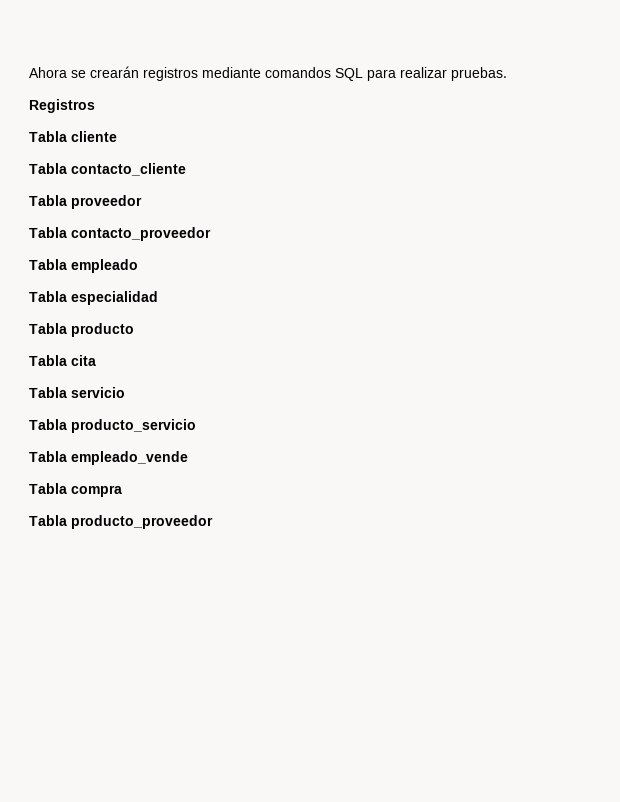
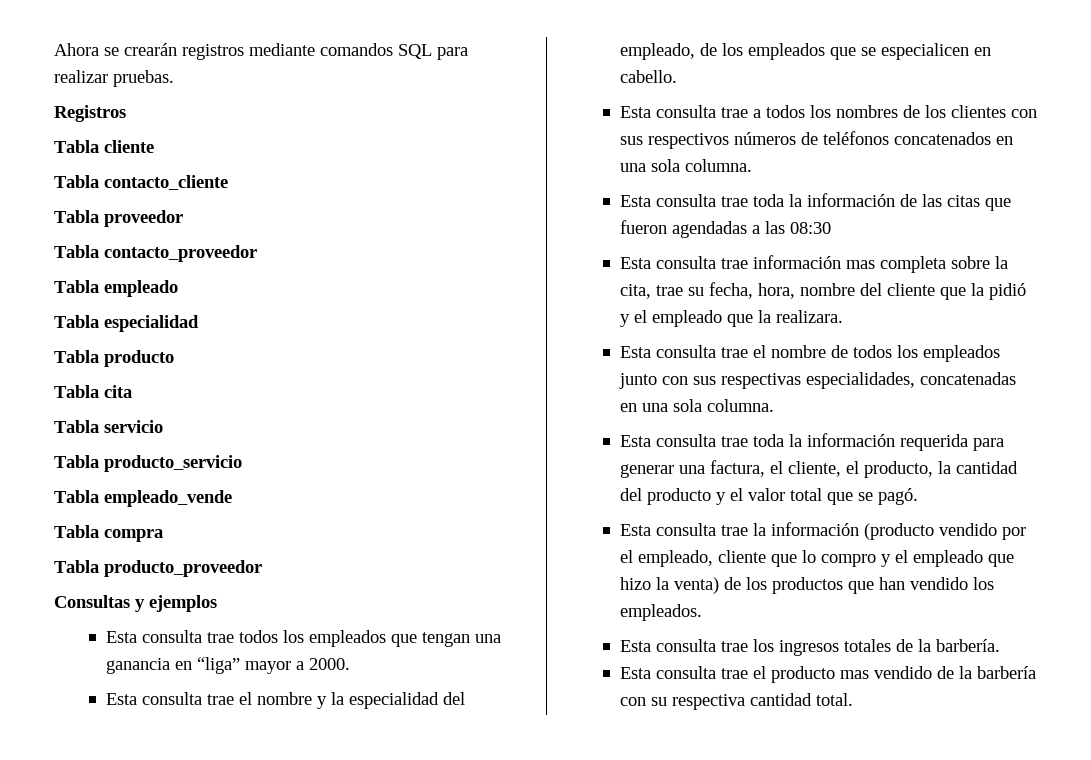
(213, 522) none -> [54,595,217,612] [105,630,501,647] [105,657,350,674] [105,692,465,709] [619,43,991,60] [619,70,677,83] [619,105,1037,118] [619,131,1013,149] [619,159,752,172] [619,193,1011,211] [619,220,831,238] [619,255,1008,273] [619,282,1026,300] [619,310,843,327] [619,345,1000,362] [618,372,1016,389] [619,399,774,412] [619,433,1004,451] [619,460,1018,478] [619,488,918,505] [619,522,1026,540] [619,550,1014,567] [619,577,994,594] [619,604,702,621] [619,639,1000,656] [619,666,1036,683] [619,693,853,710] // Consultas y ejemplos // Esta consulta trae todos los empleados que tengan una ganancia en “liga” mayor a 2000. // Esta consulta trae el nombre y la especialidad del empleado, de los empleados que se especialicen en cabello. // Esta consulta trae a todos los nombres de los clientes con sus respectivos números de teléfonos concatenados en una sola columna. // Esta consulta trae toda la información de las citas que fueron agendadas a las 08:30 // Esta consulta trae información mas completa sobre la cita, trae su fecha, hora, nombre del cliente que la pidió y el empleado que la realizara. // Esta consulta trae el nombre de todos los empleados junto con sus respectivas especialidades, concatenadas en una sola columna. // Esta consulta trae toda la información requerida para generar una factura, el cliente, el producto, la cantidad del producto y el valor total que se pagó. // Esta consulta trae la información (producto vendido por el empleado, cliente que lo compro y el empleado que hizo la venta) de los productos que han vendido los empleados. // Esta consulta trae los ingresos totales de la barbería. // Esta consulta trae el producto mas vendido de la barbería con su respectiva cantidad total.

